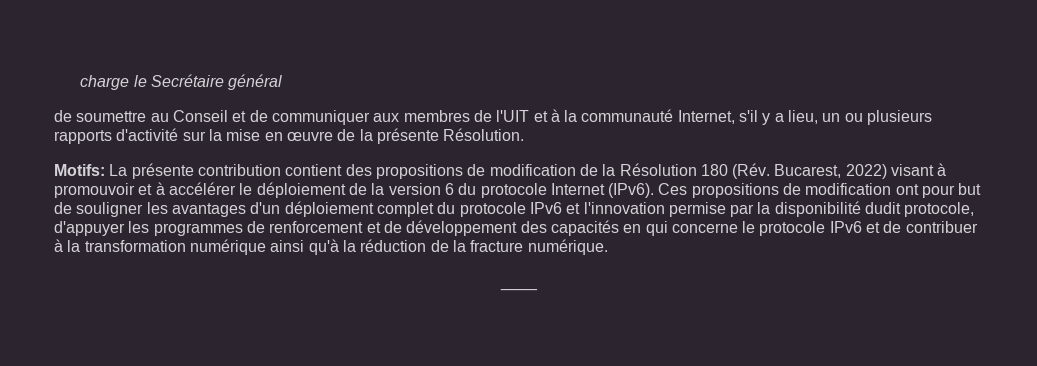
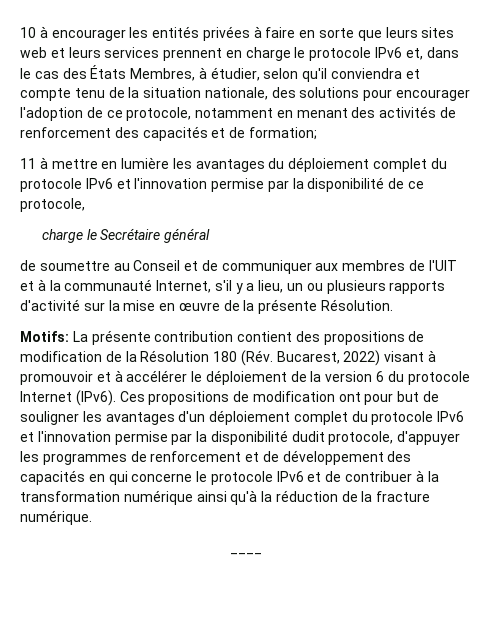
(80, 82) none -> [20,26,455,41] [20,47,459,61] [20,65,420,82] [20,87,471,101] [20,106,457,121] [20,126,317,141] [20,157,447,172] [20,177,425,192] [20,198,85,212] 10 à encourager les entités privées à faire en sorte que leurs sites web et leurs services prennent en charge le protocole IPv6 et, dans le cas des États Membres, à étudier, selon qu'il conviendra et compte tenu de la situation nationale, des solutions pour encourager l'adoption de ce protocole, notamment en menant des activités de renforcement des capacités et de formation; // 11 à mettre en lumière les avantages du déploiement complet du protocole IPv6 et l'innovation permise par la disponibilité de ce protocole, //

